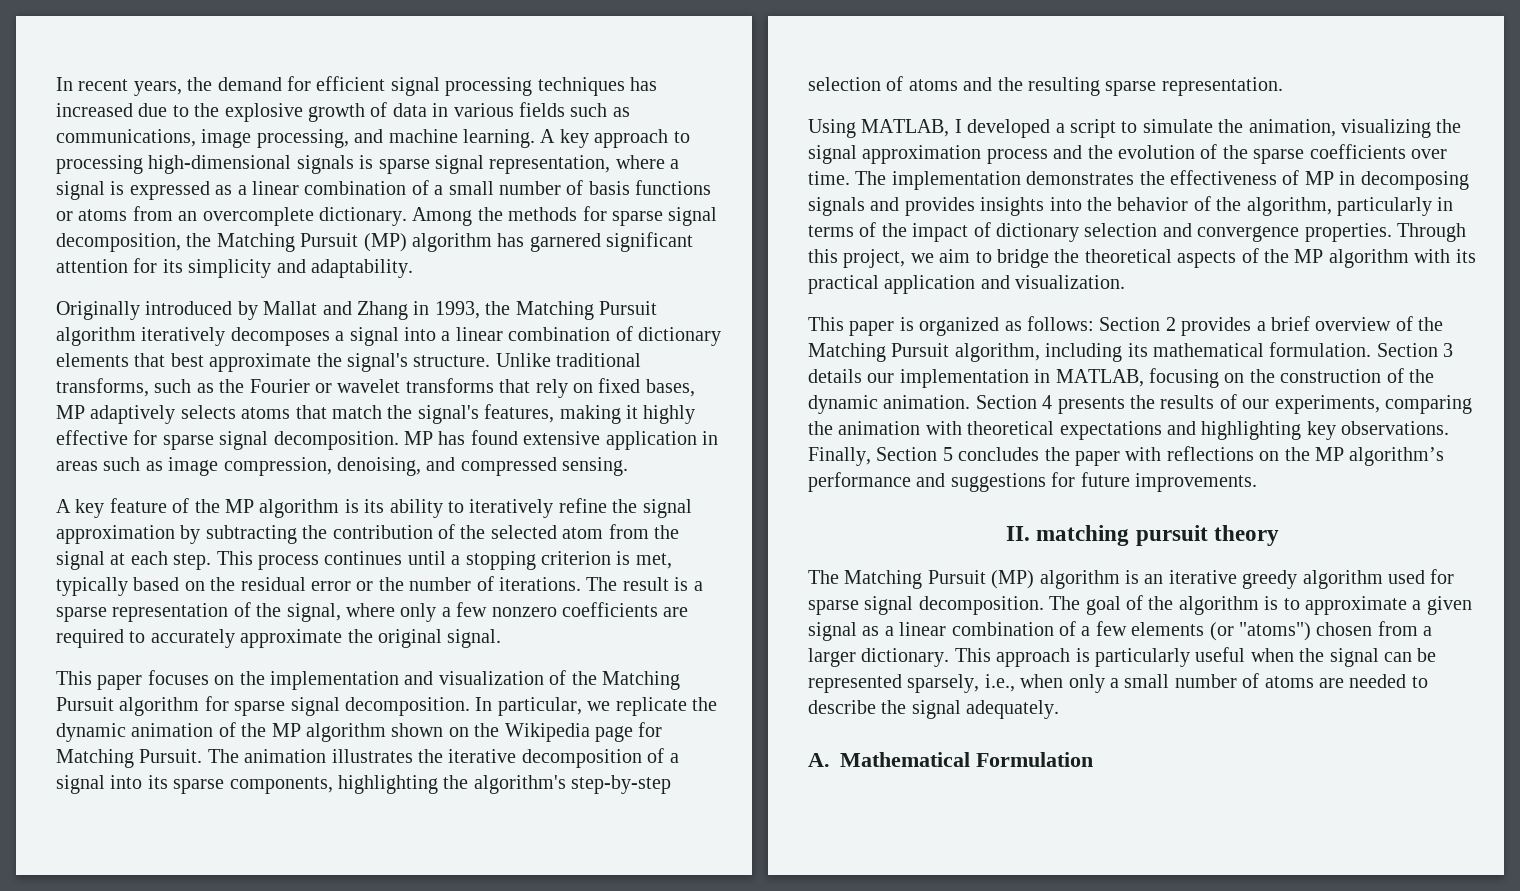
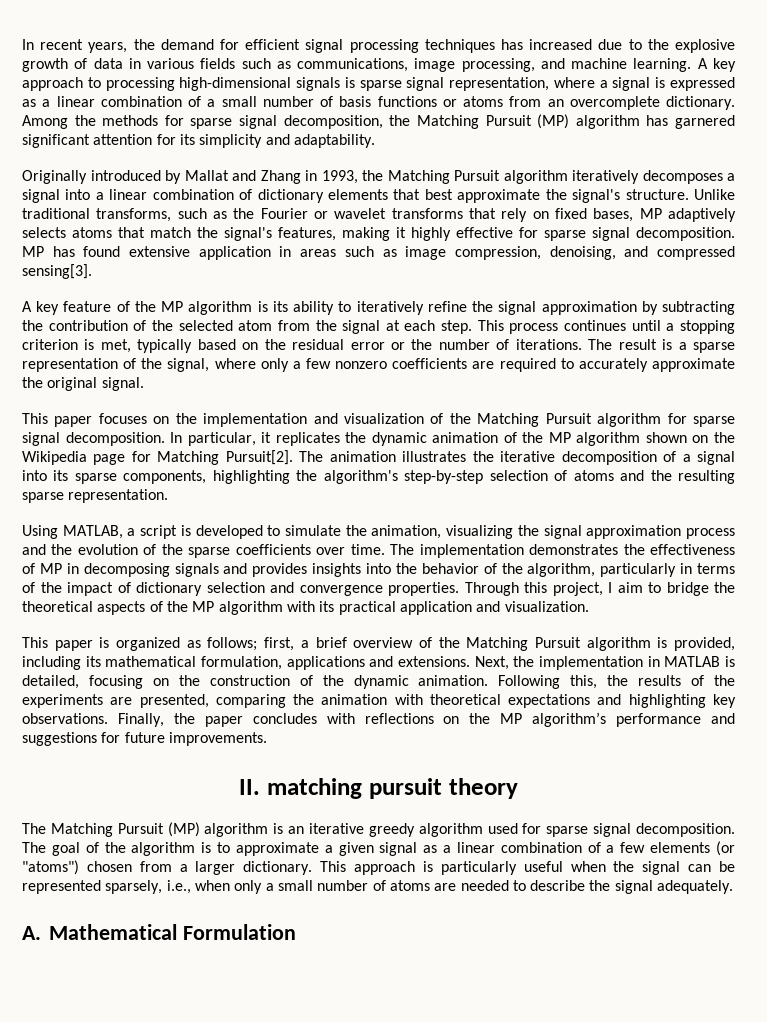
[562,457,629,476] sensing. -> [22,264,92,279] sensing[3].
[587,697,687,716] we replicate -> [261,432,340,446] it replicates
[139,749,203,763] Pursuit. -> [225,450,293,465] Pursuit[2].
[954,119,1116,138] I developed a script -> [127,525,263,539] a script is developed
[910,253,934,263] we -> [608,582,612,593] I
[1027,316,1252,336] follows: Section 2 provides -> [207,637,295,651] follows; first,
[954,342,1454,362] [808,369,1144,388] algorithm, including its mathematical formulation. Section 3 details our implementation in MATLAB, -> [586,637,735,651] [22,656,735,670] [22,675,79,689] algorithm is provided, including its mathematical formulation, applications and extensions. Next, the implementation in MATLAB is detailed,
[975,394,1380,414] Section 4 presents the results of our experiments, -> [498,675,736,689] [22,694,209,708] Following this, the results of the experiments are presented,
[876,447,1040,461] Section 5 concludes -> (164, 720) none
(1120, 458) none -> [252,713,317,724] concludes

